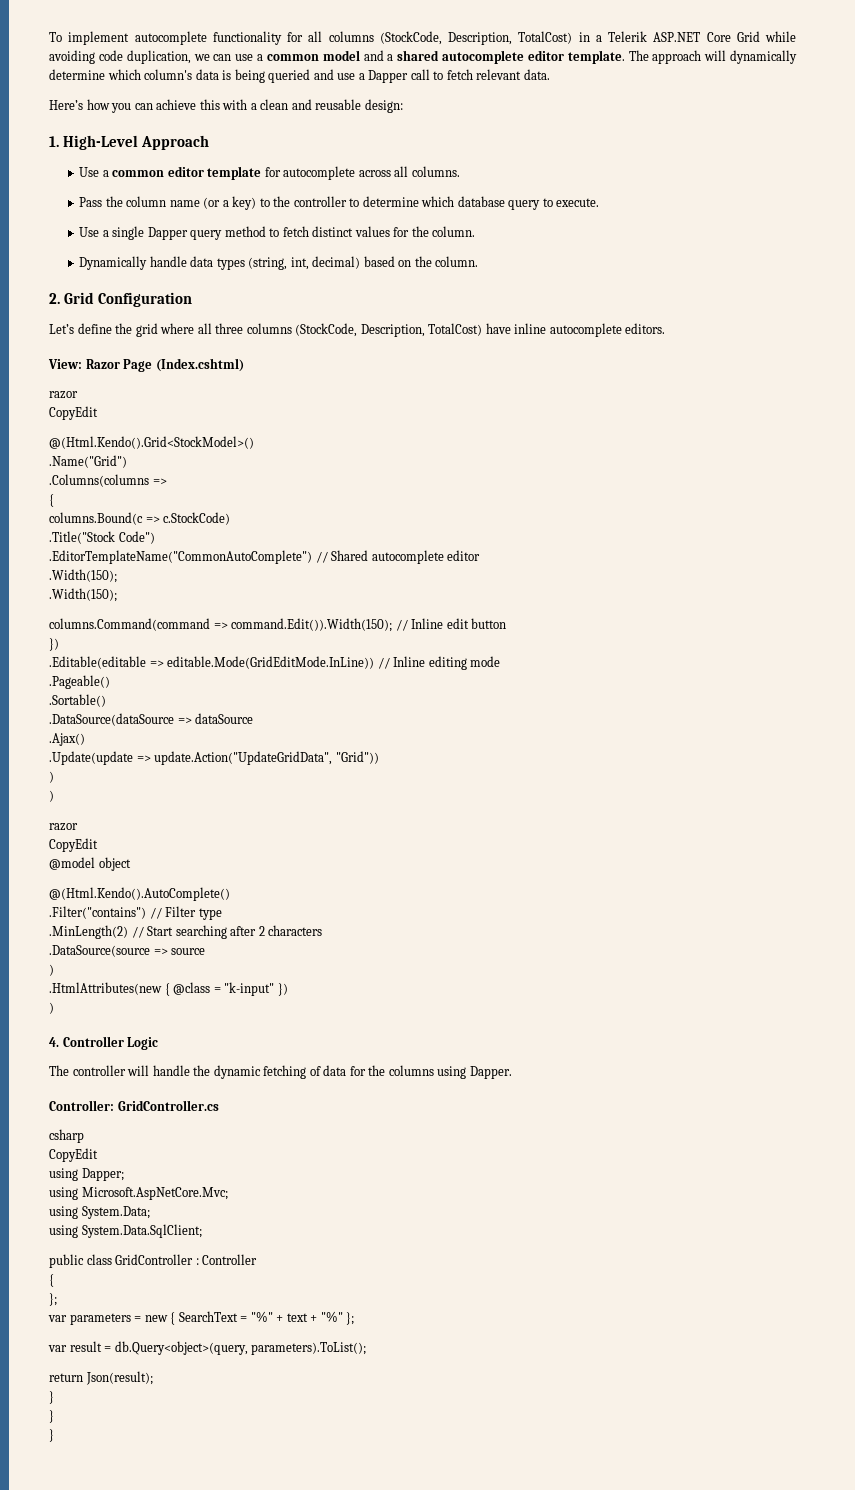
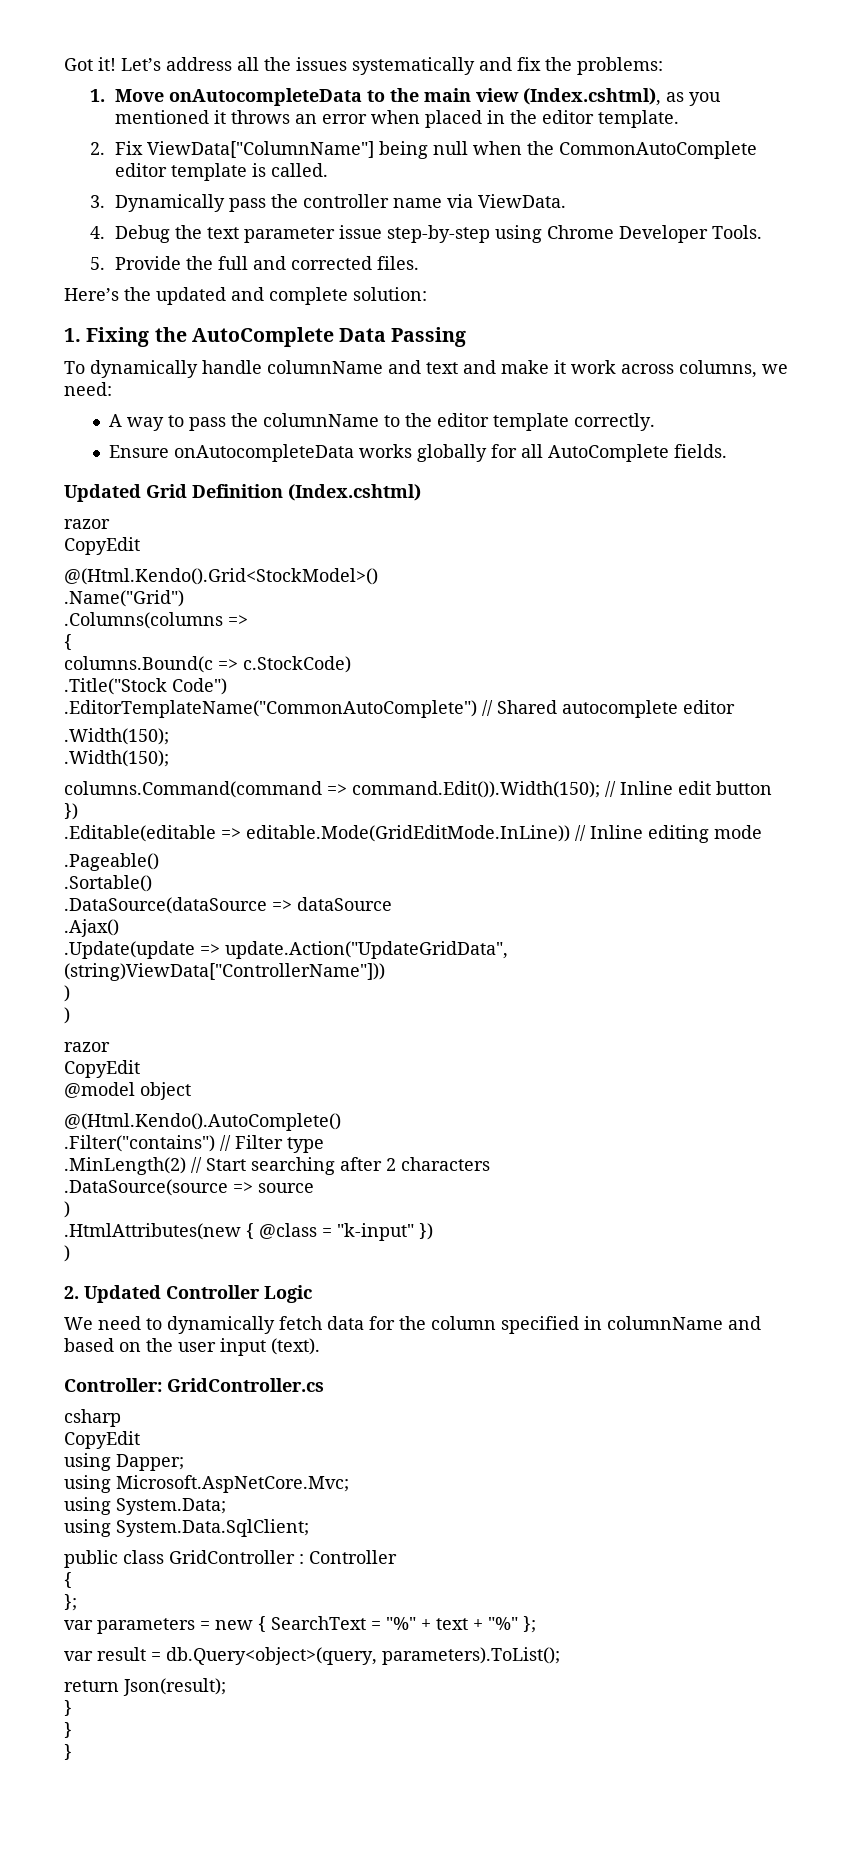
[49,31,796,45] [49,50,798,64] [49,69,550,83] [49,99,403,113] [49,135,210,150] [79,166,460,180] [79,196,600,210] [79,226,476,240] [79,256,479,270] [49,292,193,307] [49,323,666,337] [48,359,153,372] To implement autocomplete functionality for all columns (StockCode, Description, TotalCost) in a Telerik ASP.NET Core Grid while avoiding code duplication, we can use a common model and a shared autocomplete editor template. The approach will dynamically determine which column's data is being queried and use a Dapper call to fetch relevant data. // Here’s how you can achieve this with a clean and reusable design: // 1. High-Level Approach // Use a common editor template for autocomplete across all columns. // Pass the column name (or a key) to the controller to determine which database query to execute. // Use a single Dapper query method to fetch distinct values for the column. // Dynamically handle data types (string, int, decimal) based on the column. // 2. Grid Configuration // Let’s define the grid where all three columns (StockCode, Description, TotalCost) have inline autocomplete editors. // View: Razor Page -> [64,57,663,75] [89,88,722,106] [115,110,680,128] [89,141,758,159] [115,163,329,181] [89,194,567,212] [89,225,763,243] [89,256,420,270] [64,287,427,305] [64,327,467,347] [64,360,788,378] [64,382,112,396] [109,413,656,431] [109,444,728,462] [64,484,283,502] Got it! Let’s address all the issues systematically and fix the problems: // 1. Move onAutocompleteData to the main view (Index.cshtml), as you mentioned it throws an error when placed in the editor template. // 2. Fix ViewData["ColumnName"] being null when the CommonAutoComplete editor template is called. // 3. Dynamically pass the controller name via ViewData. // 4. Debug the text parameter issue step-by-step using Chrome Developer Tools. // 5. Provide the full and corrected files. // Here’s the updated and complete solution: // 1. Fixing the AutoComplete Data Passing // To dynamically handle columnName and text and make it work across columns, we need: // A way to pass the columnName to the editor template correctly. // Ensure onAutocompleteData works globally for all AutoComplete fields. // Updated Grid Definition
[335,751,379,764] "Grid")) -> [64,963,385,981] (string)ViewData["ControllerName"]))
[49,1037,59,1047] 4. -> [64,1285,161,1303] 2. Updated
[49,1065,512,1079] The controller will handle the dynamic fetching of data for the columns using Dapper. -> [64,1316,761,1334] [64,1338,320,1356] We need to dynamically fetch data for the column specified in columnName and based on the user input (text).

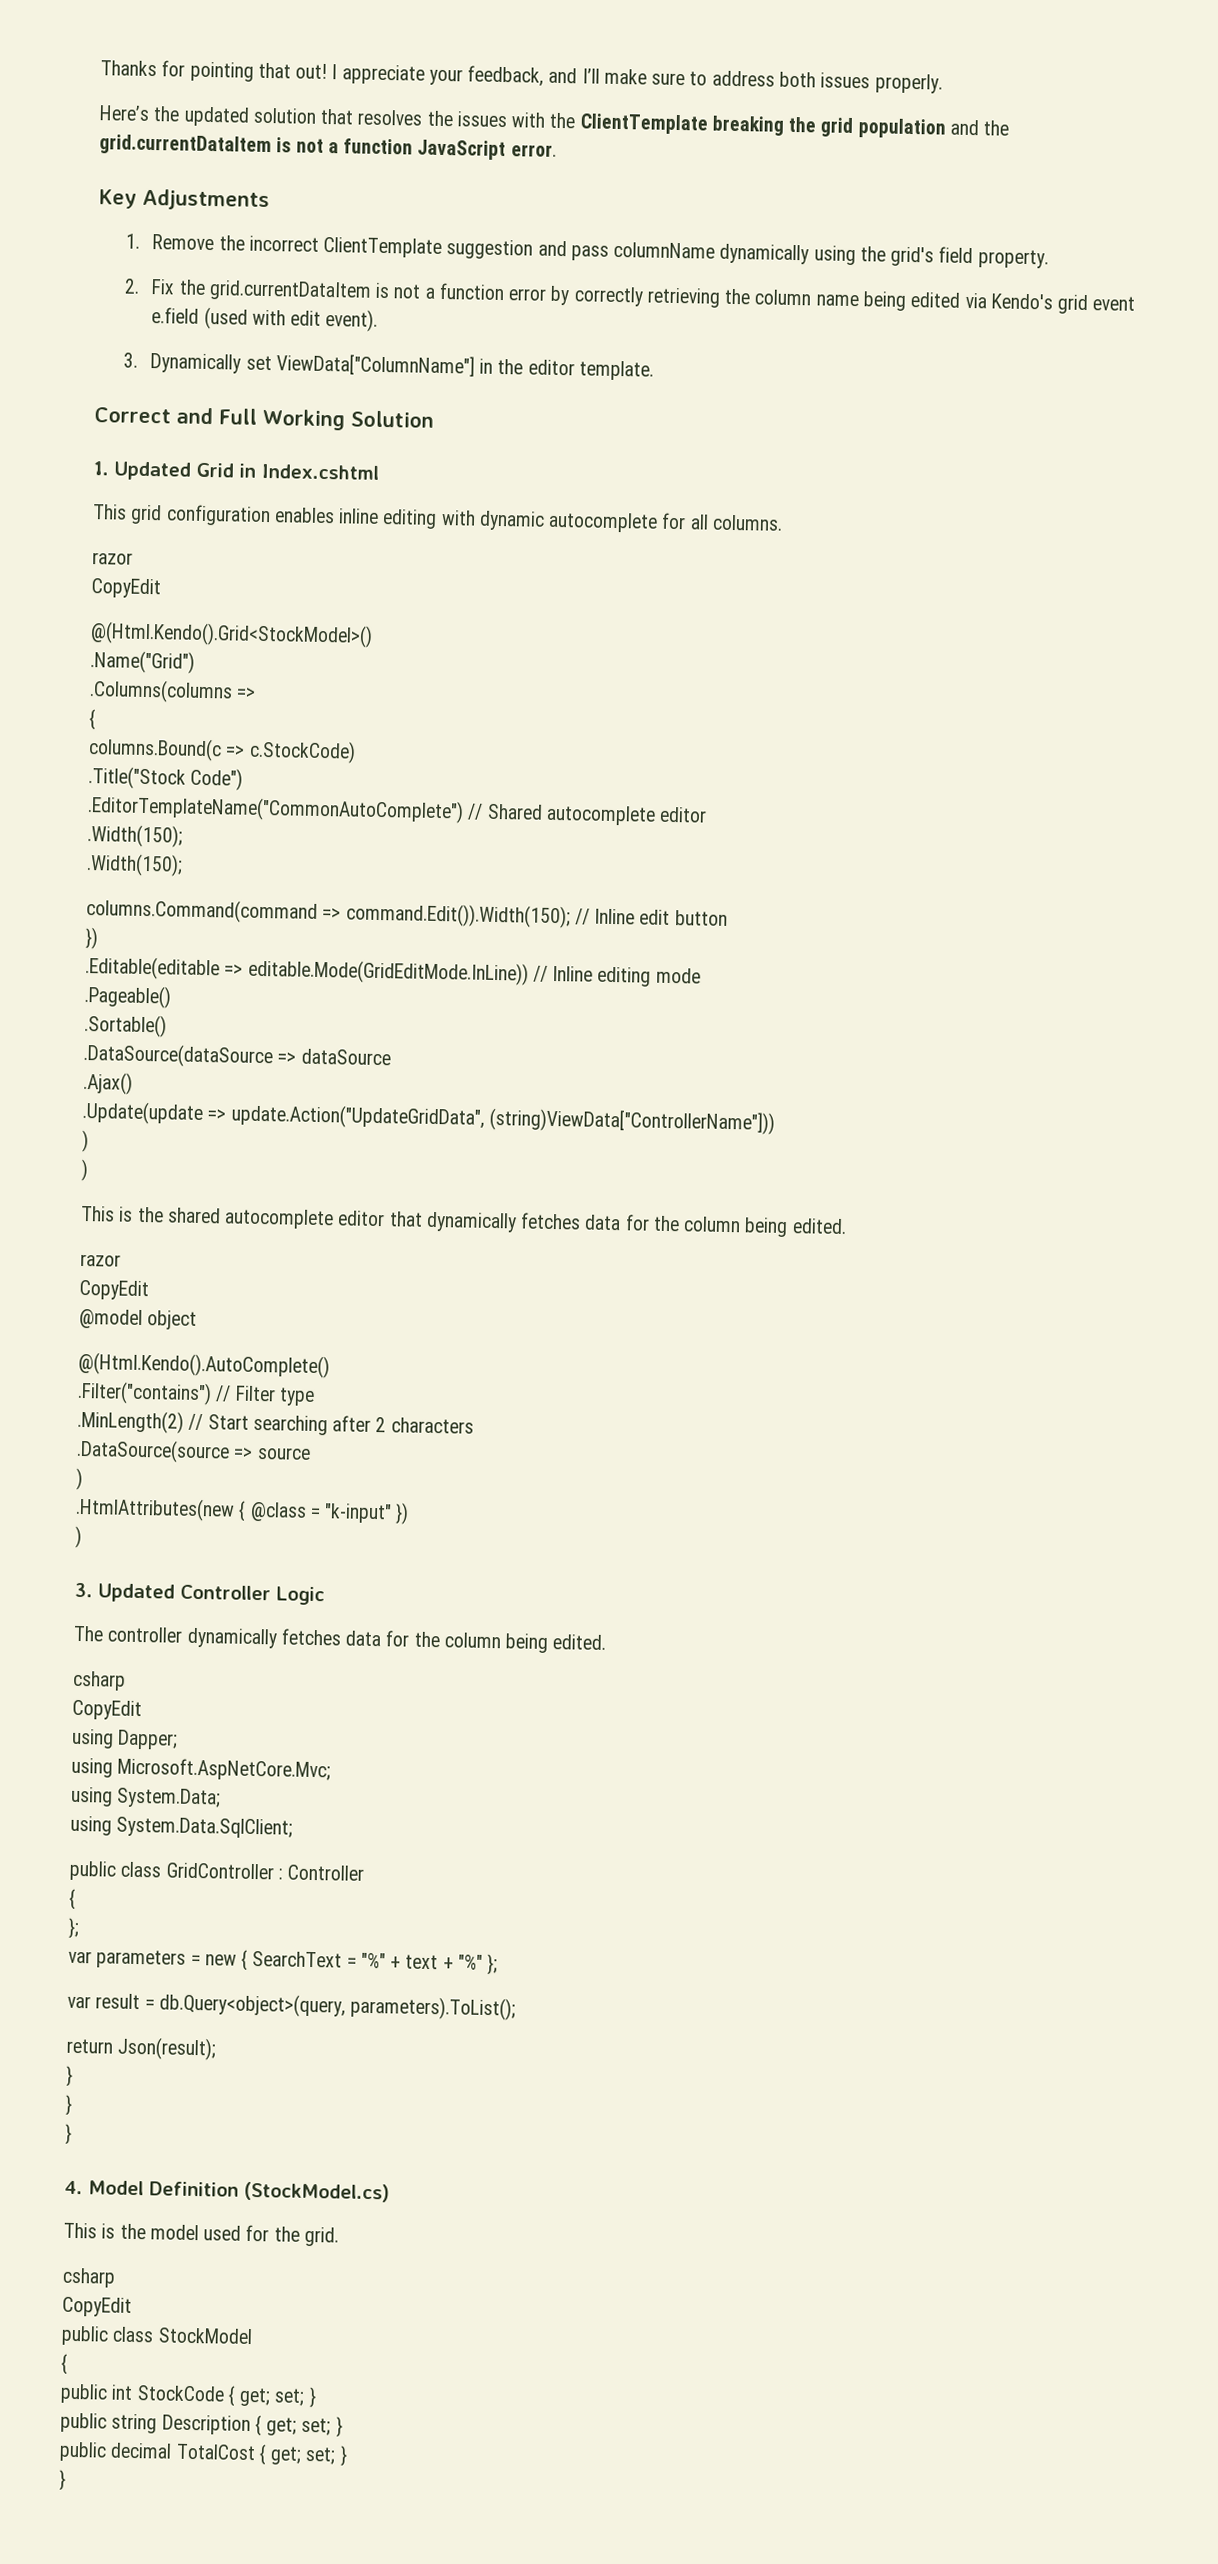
[64,57,663,75] [89,88,722,106] [115,110,680,128] [89,141,758,159] [115,163,329,181] [89,194,567,212] [89,225,763,243] [89,256,420,270] [64,287,427,305] [64,327,467,347] [64,360,788,378] [64,382,112,396] [109,413,656,431] [109,444,728,462] [64,484,421,502] Got it! Let’s address all the issues systematically and fix the problems: // 1. Move onAutocompleteData to the main view (Index.cshtml), as you mentioned it throws an error when placed in the editor template. // 2. Fix ViewData["ColumnName"] being null when the CommonAutoComplete editor template is called. // 3. Dynamically pass the controller name via ViewData. // 4. Debug the text parameter issue step-by-step using Chrome Developer Tools. // 5. Provide the full and corrected files. // Here’s the updated and complete solution: // 1. Fixing the AutoComplete Data Passing // To dynamically handle columnName and text and make it work across columns, we need: // A way to pass the columnName to the editor template correctly. // Ensure onAutocompleteData works globally for all AutoComplete fields. // Updated Grid Definition (Index.cshtml) -> [100,60,943,94] [99,105,1010,139] [99,134,557,161] [98,188,270,212] [124,233,1049,269] [123,278,1136,315] [151,306,379,332] [122,352,654,381] [94,407,434,431] [93,461,379,481] [92,504,783,533] Thanks for pointing that out! I appreciate your feedback, and I’ll make sure to address both issues properly. // Here’s the updated solution that resolves the issues with the ClientTemplate breaking the grid population and the grid.currentDataItem is not a function JavaScript error. // Key Adjustments // 1. Remove the incorrect ClientTemplate suggestion and pass columnName dynamically using the grid's field property. // 2. Fix the grid.currentDataItem is not a function error by correctly retrieving the column name being edited via Kendo's grid event e.field (used with edit event). // 3. Dynamically set ViewData["ColumnName"] in the editor template. // Correct and Full Working Solution // 1. Updated Grid in Index.cshtml // This grid configuration enables inline editing with dynamic autocomplete for all columns.
(70, 1015) none -> [80,1205,847,1238] // This is the shared autocomplete editor that dynamically fetches data for the column being edited.
[64,1286,79,1299] 2. -> [74,1582,93,1598] 3.
[64,1316,761,1334] [64,1338,320,1356] [64,1378,324,1392] We need to dynamically fetch data for the column specified in columnName and based on the user input (text). // Controller: GridController.cs -> [73,1625,607,1654] The controller dynamically fetches data for the column being edited.
(72, 1752) none -> [64,2180,390,2203] [63,2222,339,2247] [62,2267,116,2288] [62,2296,132,2317] [61,2325,253,2346] [61,2353,68,2375] [60,2383,317,2409] [60,2412,343,2438] [59,2441,348,2467] [59,2469,66,2491] // 4. Model Definition (StockModel.cs) // This is the model used for the grid. // csharp // CopyEdit // public class StockModel // { // public int StockCode { get; set; } // public string Description { get; set; } // public decimal TotalCost { get; set; } // }

